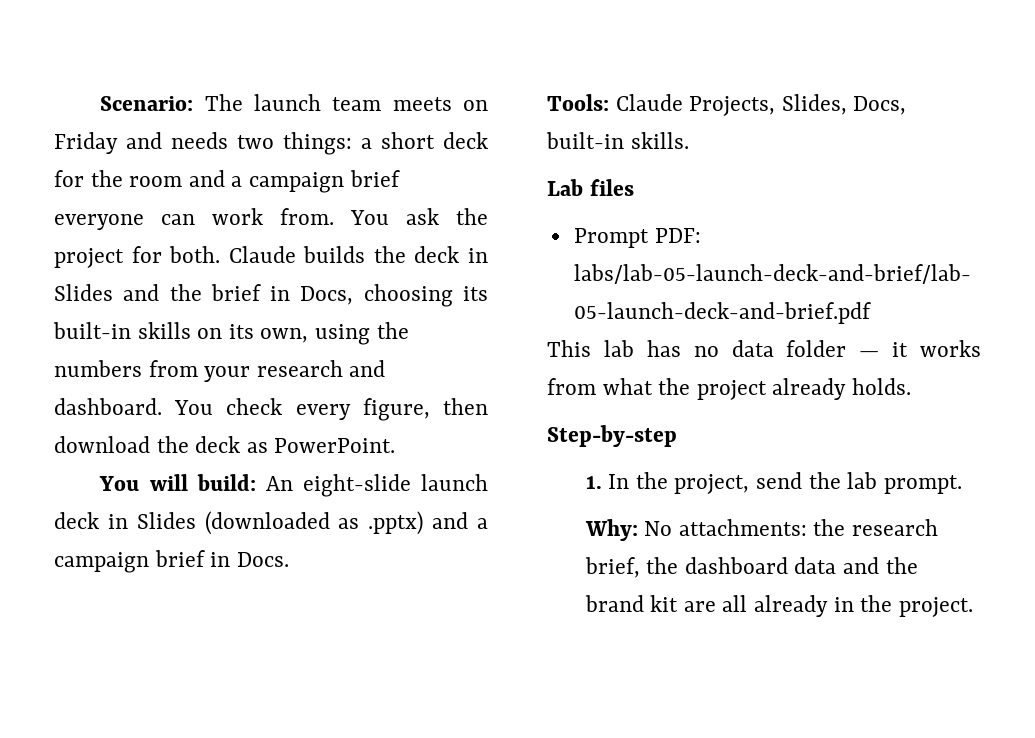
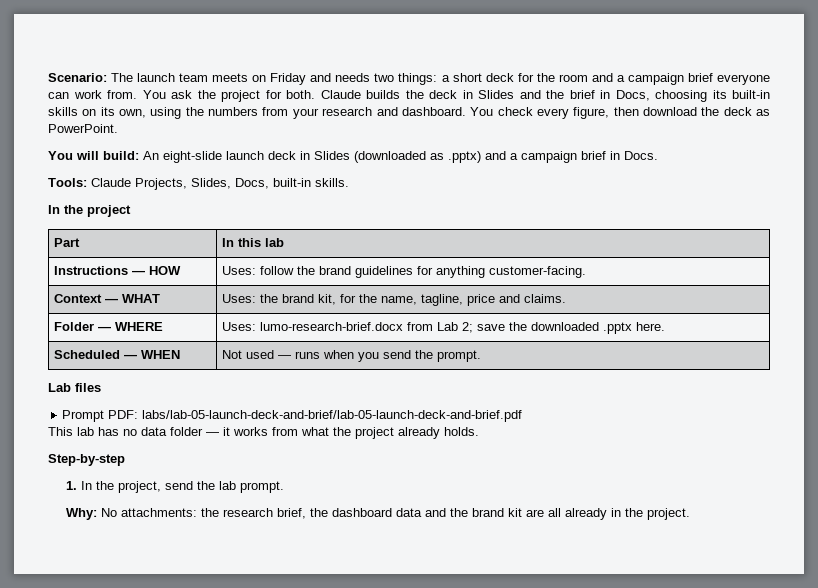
(689, 140) none -> [48,205,131,217] [54,238,81,247] [222,238,285,247] [54,266,182,275] [222,266,587,278] [54,294,161,303] [222,294,567,306] [54,322,164,331] [222,322,666,334] [54,350,181,359] [222,350,482,362] // In the project // Part | In this lab // Instructions — HOW | Uses: follow the brand guidelines for anything customer-facing. // Context — WHAT | Uses: the brand kit, for the name, tagline, price and claims. // Folder — WHERE | Uses: lumo-research-brief.docx from Lab 2; save the downloaded .pptx here. // Scheduled — WHEN | Not used — runs when you send the prompt.

